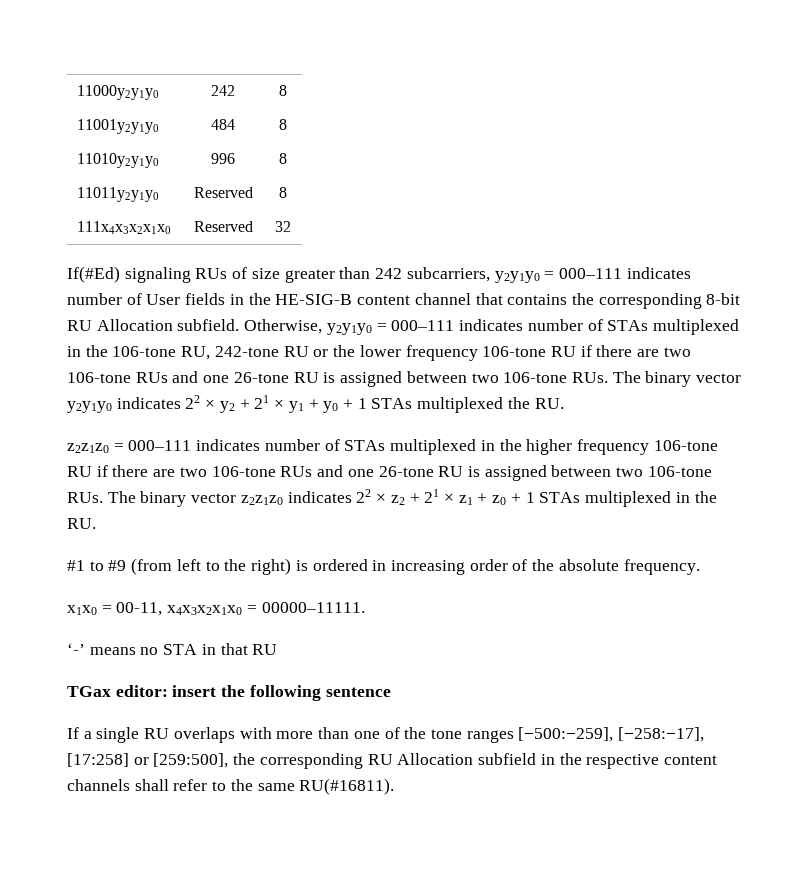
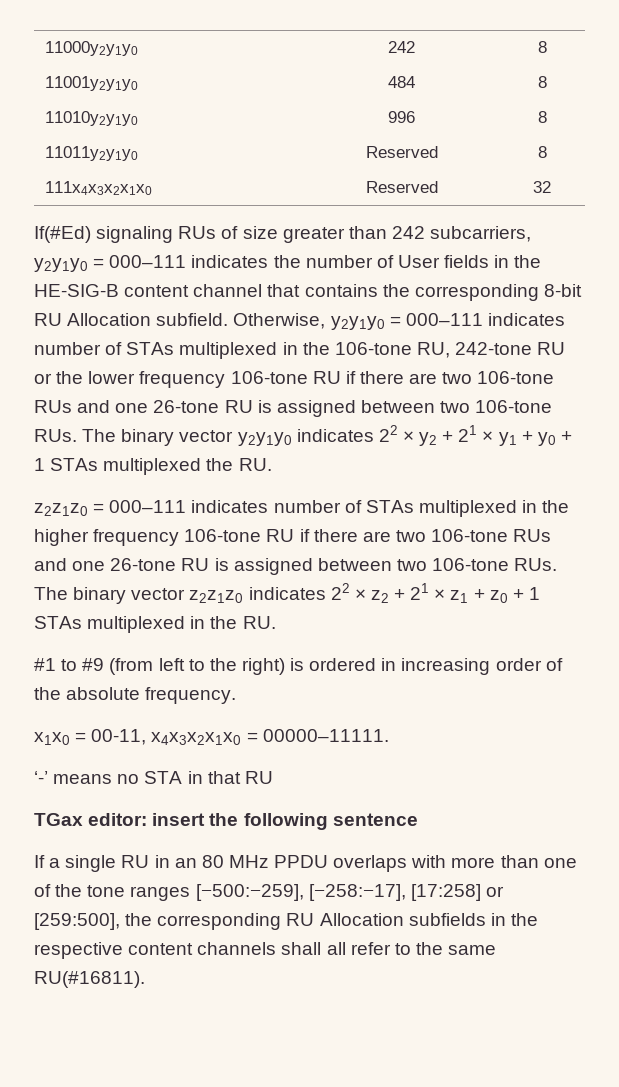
(691, 273) none -> [273,255,301,268] the
(170, 733) none -> [154,855,329,868] in an 80 MHz PPDU
[478,753,537,765] subfield -> [408,913,486,926] subfields
(169, 785) none -> [326,942,346,955] all

